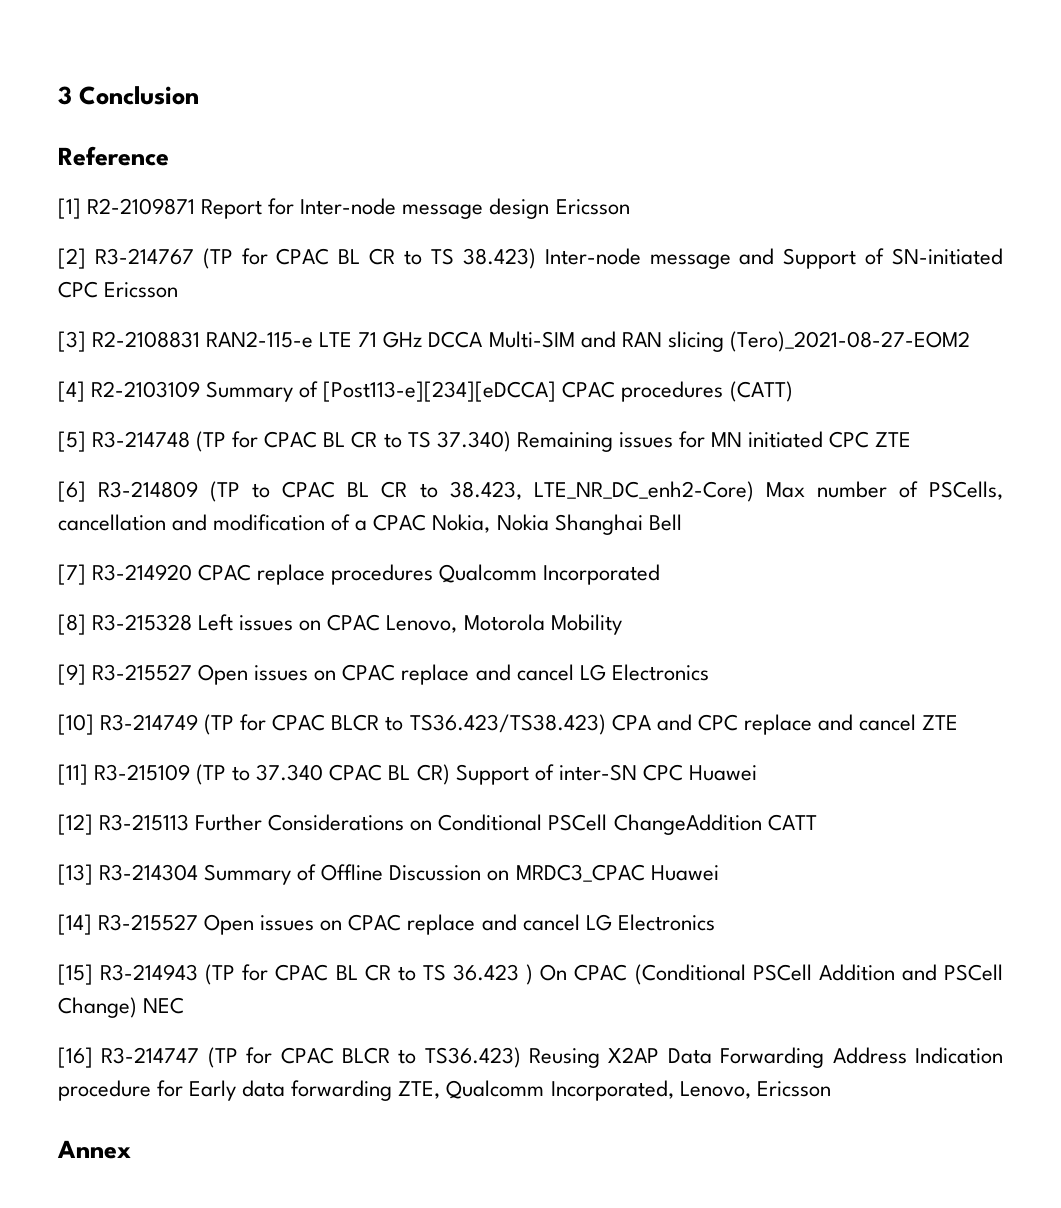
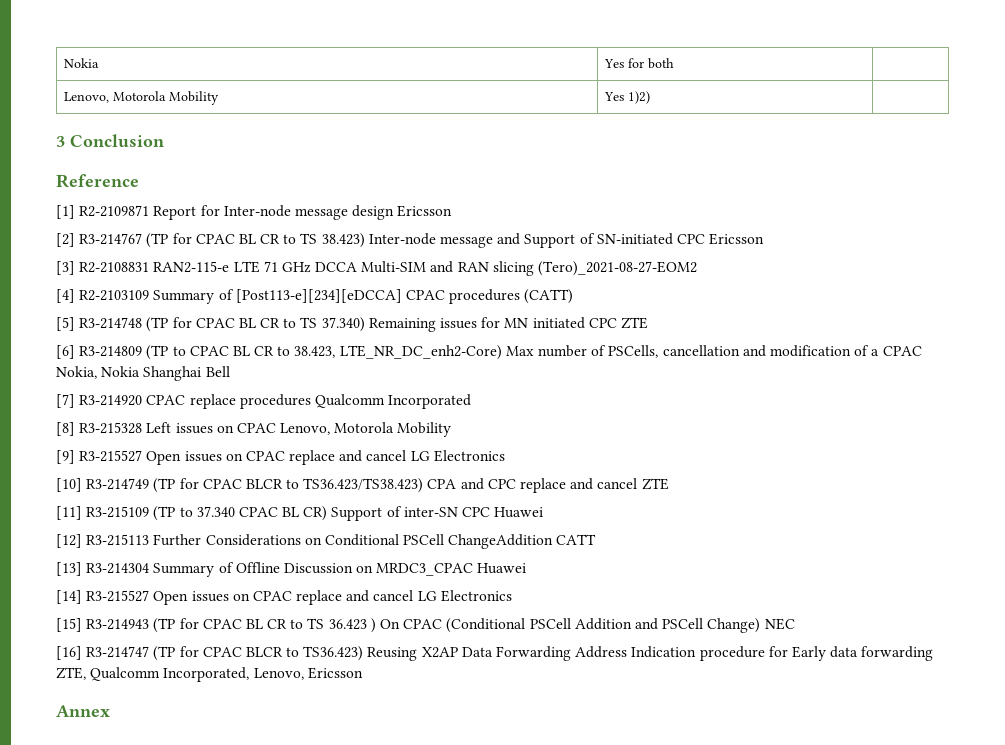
(58, 95) none -> [64,58,100,68] [604,58,675,69] [64,91,220,105] [604,91,651,104] Nokia | Yes for both | // Lenovo, Motorola Mobility | Yes 1)2) | //

